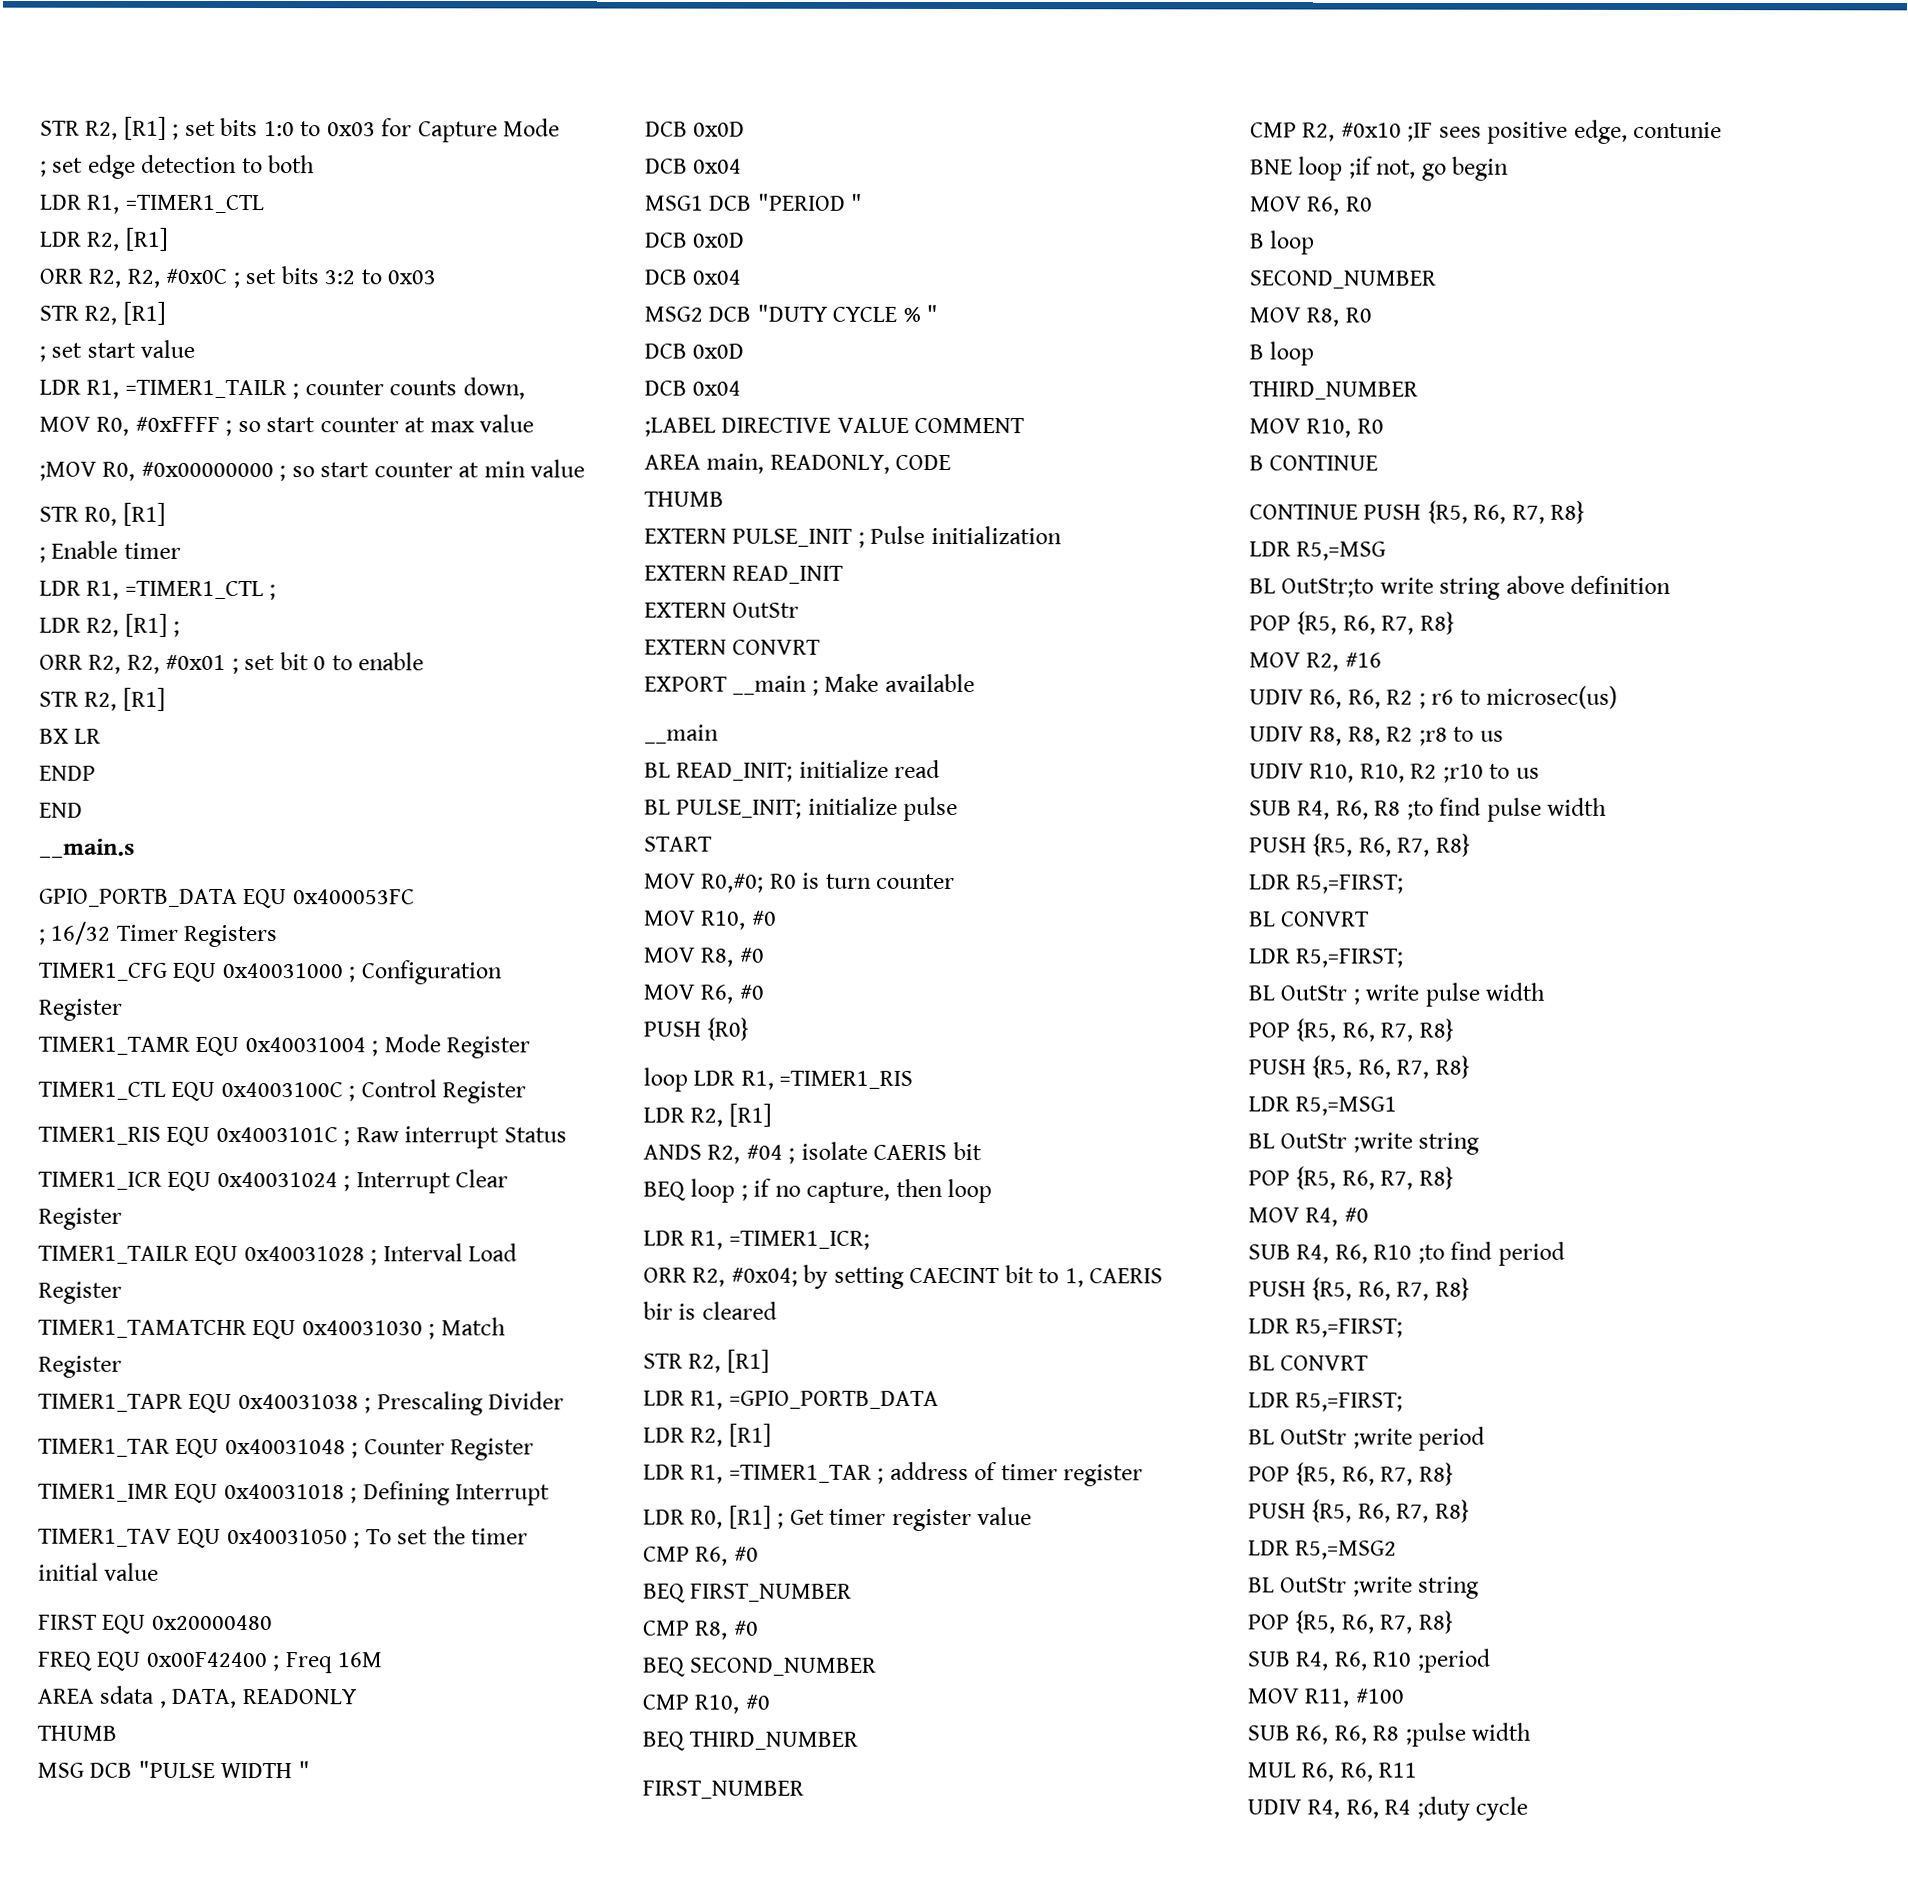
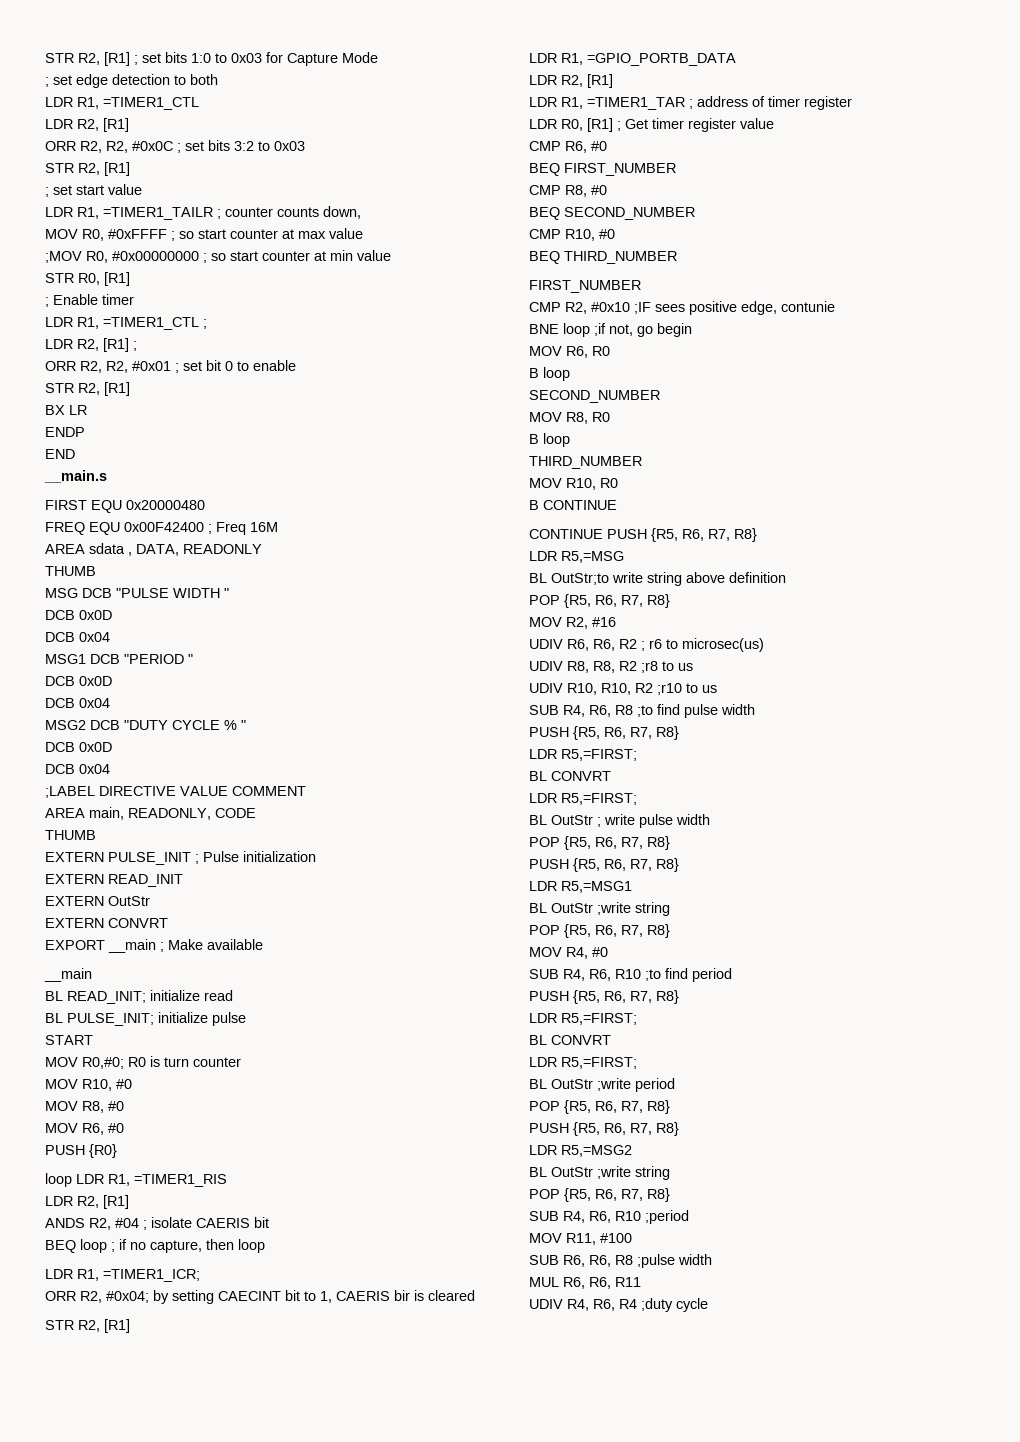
[39,888,415,909] [39,921,279,948] [38,960,502,985] [38,998,122,1021] [38,1034,531,1059] [38,1079,527,1104] [38,1126,567,1149] [38,1169,509,1194] [38,1207,122,1230] [38,1243,518,1266] [38,1281,122,1304] [38,1317,506,1340] [38,1355,122,1378] [38,1391,565,1416] [38,1438,535,1461] [38,1481,551,1506] [38,1526,529,1549] [38,1562,160,1581] // GPIO_PORTB_DATA EQU 0x400053FC // ; 16/32 Timer Registers // TIMER1_CFG EQU 0x40031000 ; Configuration Register // TIMER1_TAMR EQU 0x40031004 ; Mode Register // TIMER1_CTL EQU 0x4003100C ; Control Register // TIMER1_RIS EQU 0x4003101C ; Raw interrupt Status // TIMER1_ICR EQU 0x40031024 ; Interrupt Clear Register // TIMER1_TAILR EQU 0x40031028 ; Interval Load Register // TIMER1_TAMATCHR EQU 0x40031030 ; Match Register // TIMER1_TAPR EQU 0x40031038 ; Prescaling Divider // TIMER1_TAR EQU 0x40031048 ; Counter Register // TIMER1_IMR EQU 0x40031018 ; Defining Interrupt // TIMER1_TAV EQU 0x40031050 ; To set the timer initial value -> (107, 476) none

